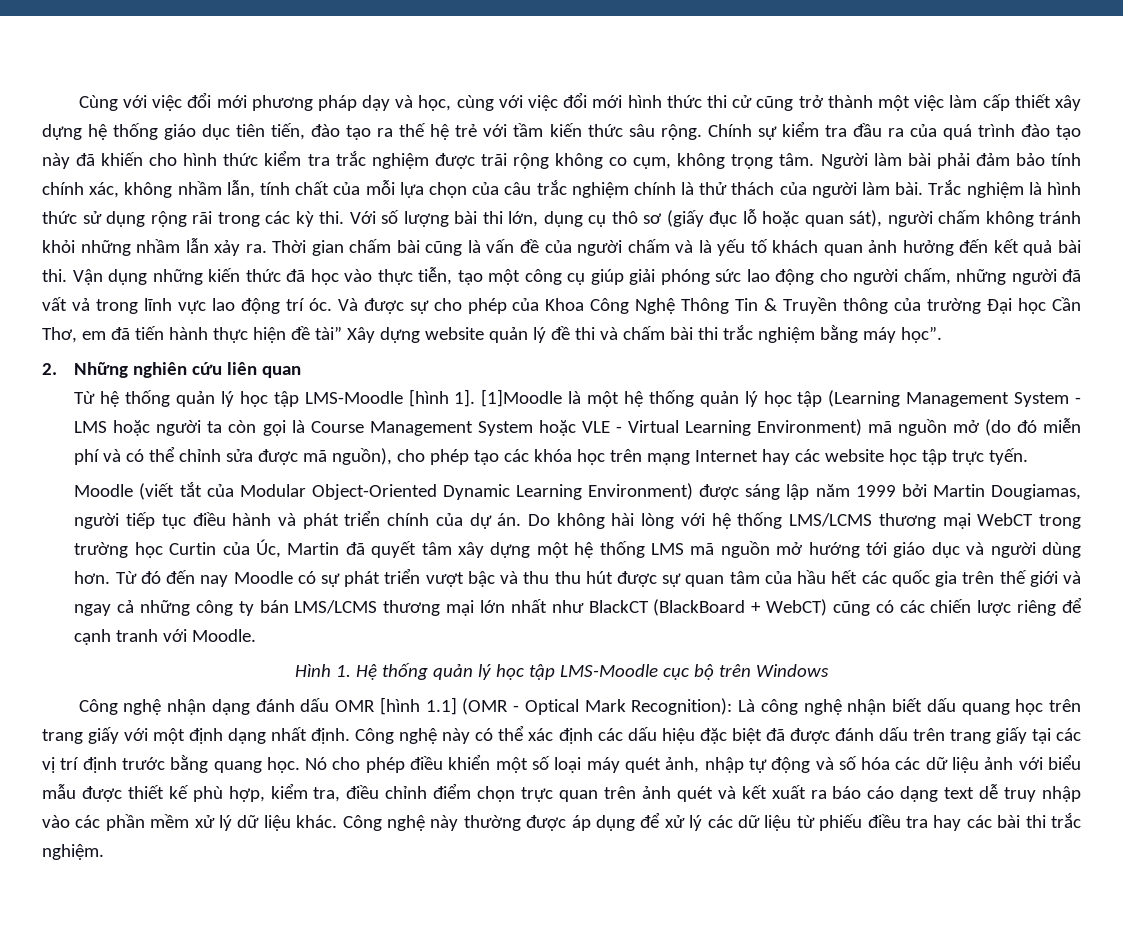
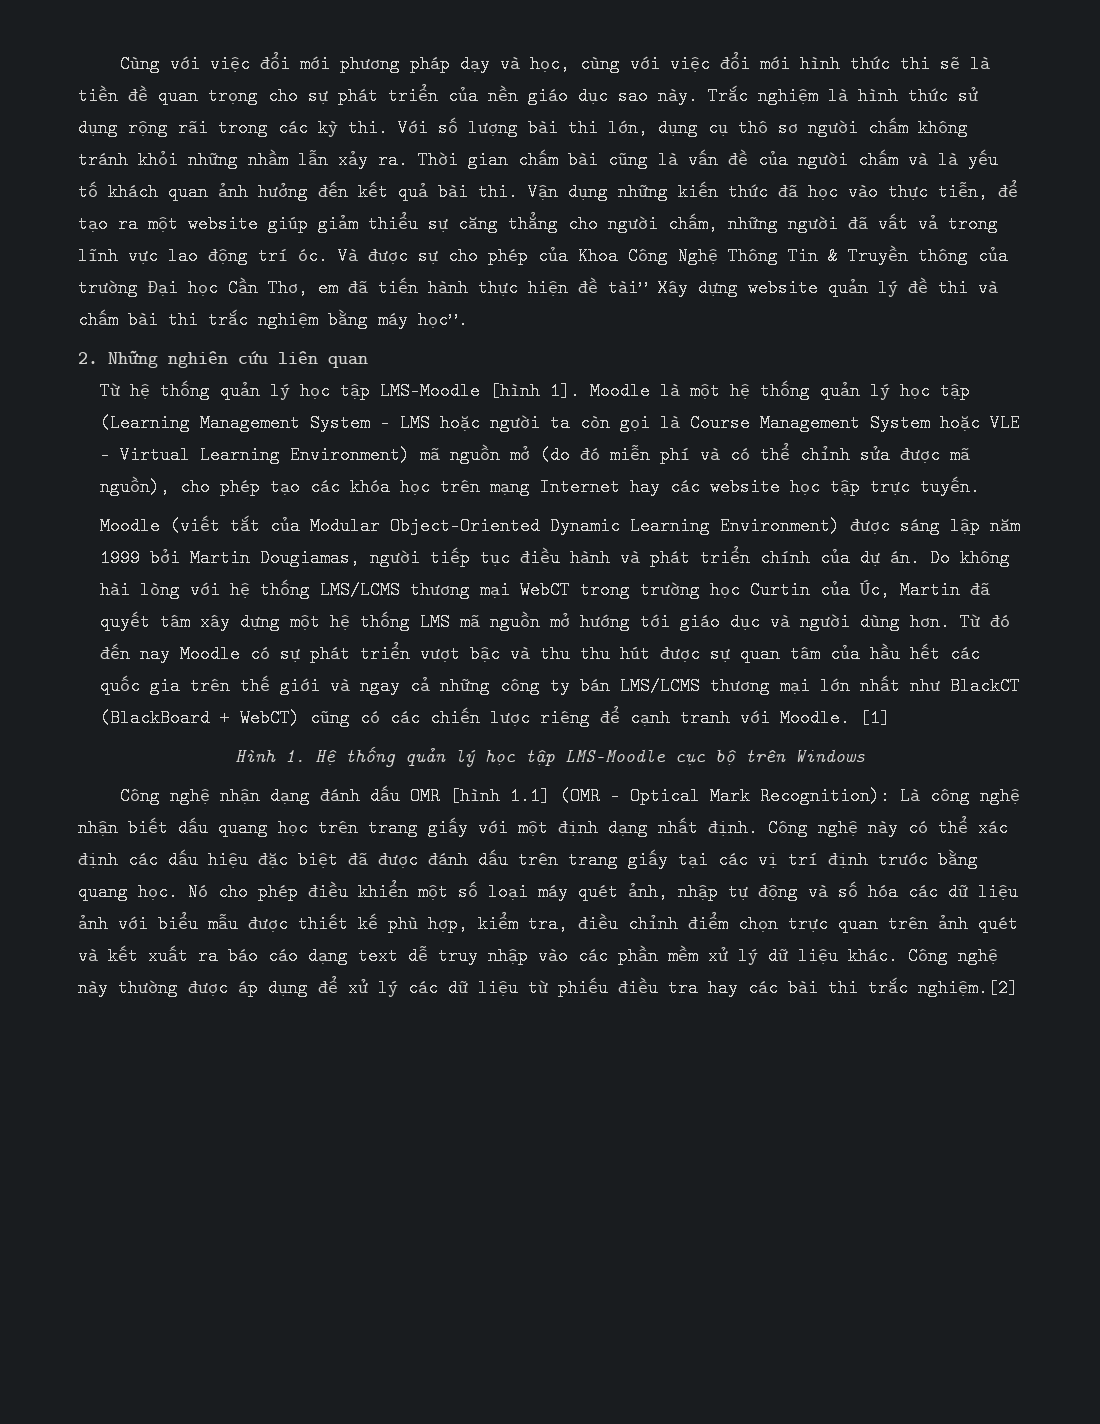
[732,94,1082,111] [42,121,1082,140] [42,150,1082,169] [42,180,924,198] cử cũng trở thành một việc làm cấp thiết xây dựng hệ thống giáo dục tiên tiến, đào tạo ra thế hệ trẻ với tầm kiến thức sâu rộng. Chính sự kiểm tra đầu ra của quá trình đào tạo này đã khiến cho hình thức kiểm tra trắc nghiệm được trãi rộng không co cụm, không trọng tâm. Người làm bài phải đảm bảo tính chính xác, không nhầm lẫn, tính chất của mỗi lựa chọn của câu trắc nghiệm chính là thử thách của người làm bài. -> [939,55,990,73] [78,84,698,105] sẽ là tiền đề quan trọng cho sự phát triển của nền giáo dục sao này.
[666,209,882,227] (giấy đục lỗ hoặc quan sát), -> (798, 128) none
[457,269,814,285] tạo một công cụ giúp giải phóng sức lao động -> [998,180,1018,197] [78,212,558,233] để tạo ra một website giúp giảm thiểu sự căng thẳng
[481,389,563,407] [1]Moodle -> [590,382,651,400] Moodle
[989,448,1029,465] tyến. -> [920,476,981,496] tuyến.
(257, 635) none -> [860,709,891,727] [1]
[42,844,104,860] nghiệm. -> [918,979,1018,997] nghiệm.[2]

